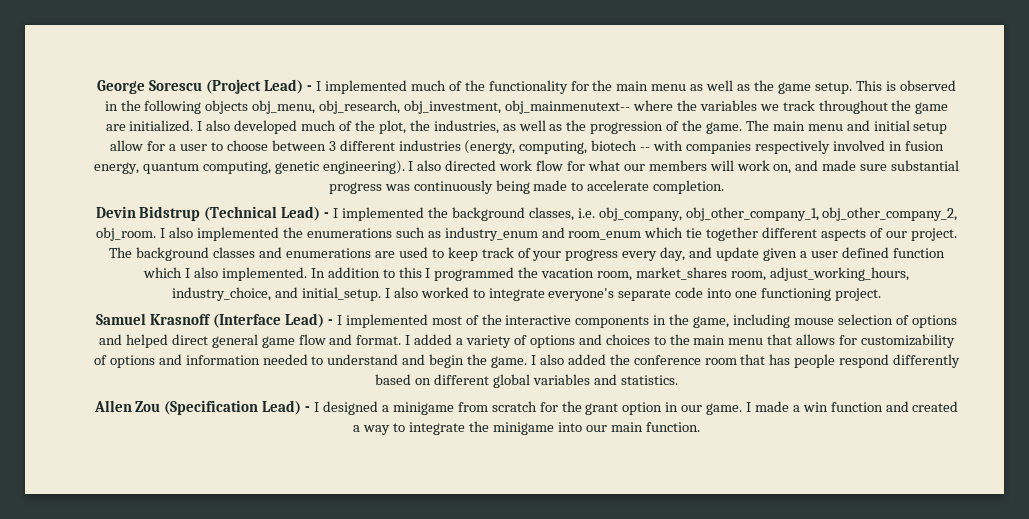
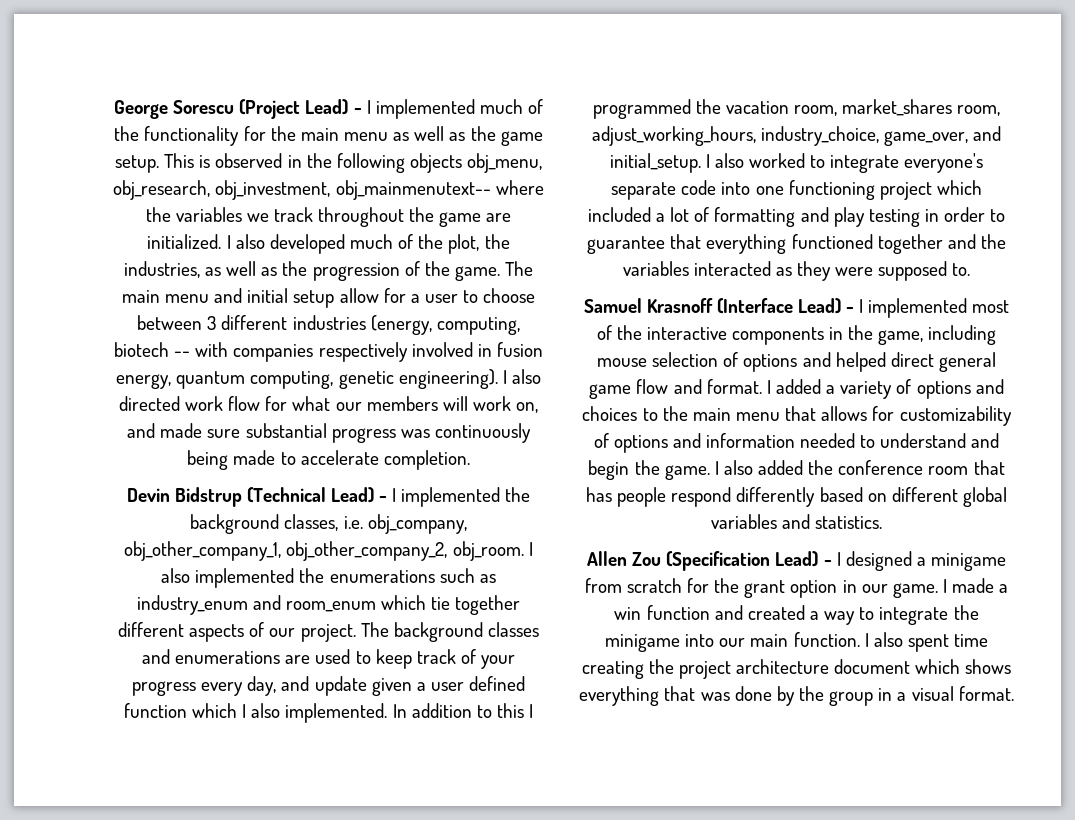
(272, 294) none -> [884,131,969,146] game_over,
[834,288,881,301] project. -> [879,180,982,200] [587,207,1006,227] [587,234,1006,254] [622,261,971,281] project which included a lot of formatting and play testing in order to guarantee that everything functioned together and the variables interacted as they were supposed to.
(700, 427) none -> [864,632,989,652] [581,659,1012,679] [579,686,1014,706] I also spent time creating the project architecture document which shows everything that was done by the group in a visual format.

